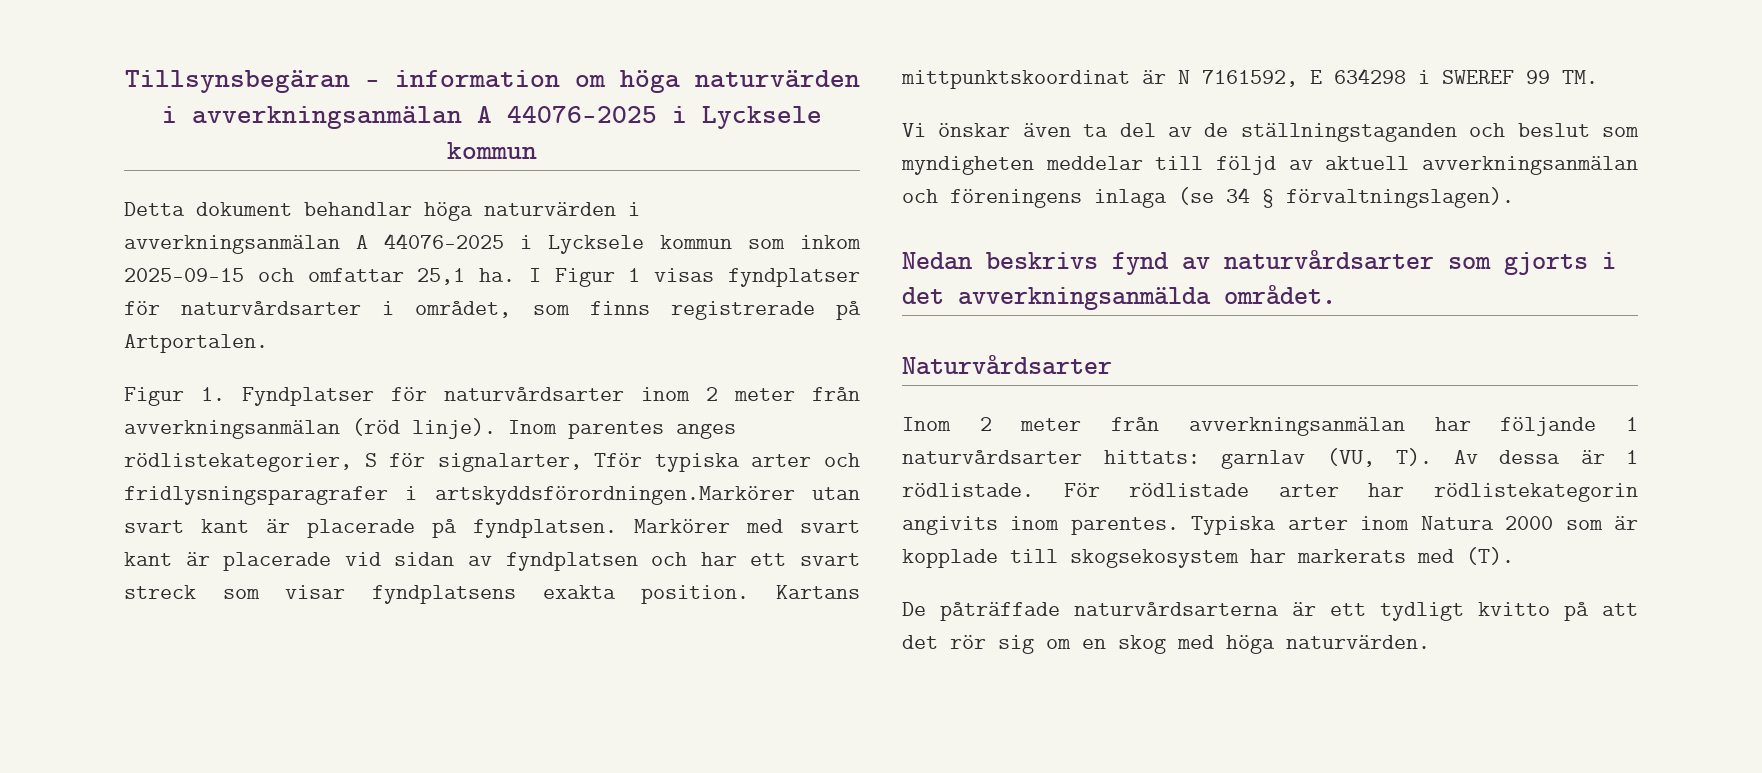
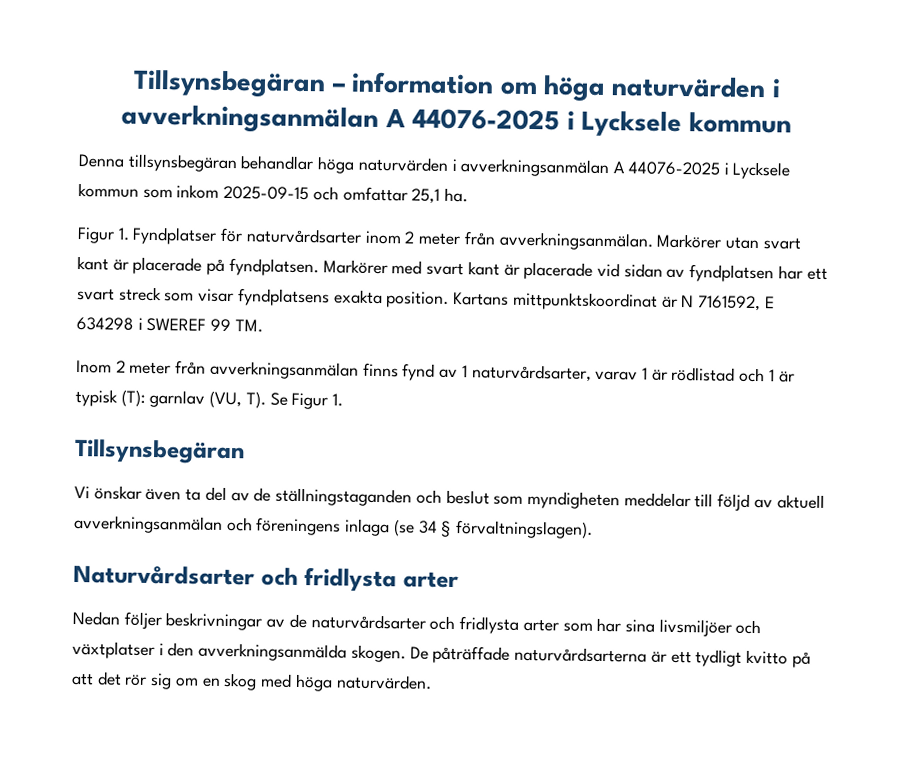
[124,202,292,216] Detta dokument -> [78,153,238,173] Denna tillsynsbegäran
[528,268,860,287] [124,301,861,320] [124,334,268,353] I Figur 1 visas fyndplatser för naturvårdsarter i området, som finns registrerade på Artportalen. -> (469, 195) none
[124,418,736,439] [124,453,860,472] [124,486,795,505] avverkningsanmälan (röd linje). Inom parentes anges rödlistekategorier, S för signalarter, Tför typiska arter och fridlysningsparagrafer i artskyddsförordningen.Markörer -> [498,231,723,251] avverkningsanmälan. Markörer
[651,552,688,566] och -> (775, 273) none
(1598, 77) none -> [76,360,795,383] [75,388,344,410] [74,438,245,465] // Inom 2 meter från avverkningsanmälan finns fynd av 1 naturvårdsarter, varav 1 är rödlistad och 1 är typisk (T): garnlav (VU, T). Se Figur 1. // Tillsynsbegäran
[902,250,1616,275] [902,285,1336,310] [902,355,1112,375] [902,417,1638,436] [902,448,1638,469] [902,483,1638,502] [902,516,1638,535] [902,547,1514,568] Nedan beskrivs fynd av naturvårdsarter som gjorts i det avverkningsanmälda området. // Naturvårdsarter // Inom 2 meter från avverkningsanmälan har följande 1 naturvårdsarter hittats: garnlav (VU, T). Av dessa är 1 rödlistade. För rödlistade arter har rödlistekategorin angivits inom parentes. Typiska arter inom Natura 2000 som är kopplade till skogsekosystem har markerats med (T). // -> [73,564,459,593] [72,610,762,637] [72,640,406,663] Naturvårdsarter och fridlysta arter // Nedan följer beskrivningar av de naturvårdsarter och fridlysta arter som har sina livsmiljöer och växtplatser i den avverkningsanmälda skogen.

